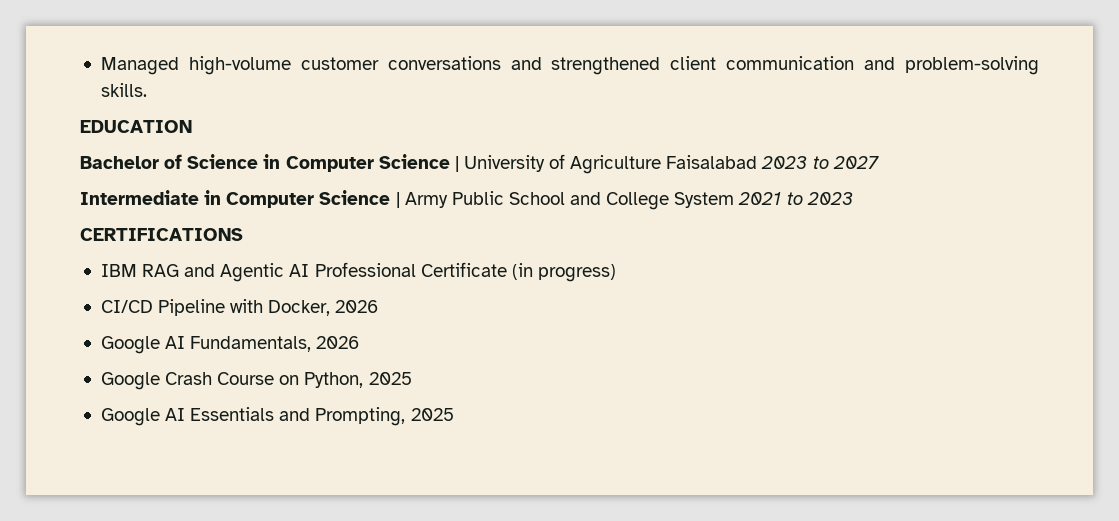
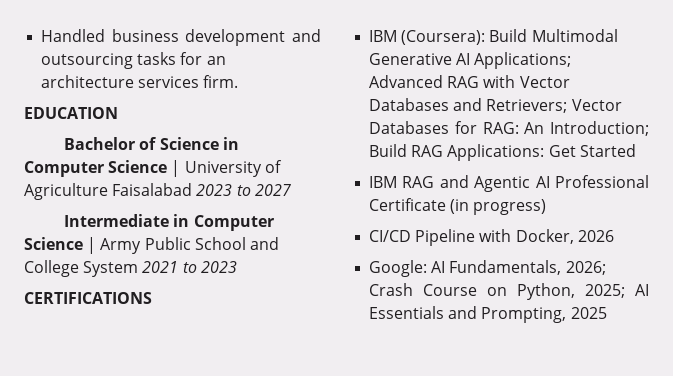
[100,56,1039,75] [100,83,147,97] Managed high-volume customer conversations and strengthened client communication and problem-solving skills. -> [41,29,321,46] [41,52,226,69] [41,75,239,88] Handled business development and outsourcing tasks for an architecture services firm.
(243, 234) none -> [369,29,618,45] [369,52,572,69] [369,75,570,88] [369,98,622,113] [369,121,649,136] [369,144,636,161] // IBM (Coursera): Build Multimodal Generative AI Applications; Advanced RAG with Vector Databases and Retrievers; Vector Databases for RAG: An Introduction; Build RAG Applications: Get Started
[100,336,160,354] Google -> [369,260,428,277] Google:
[316,336,360,349] [100,372,160,390] 2026 // Google -> [565,261,606,275] 2026;
[368,372,412,385] [100,408,160,426] 2025 // Google -> [585,284,626,298] 2025;

